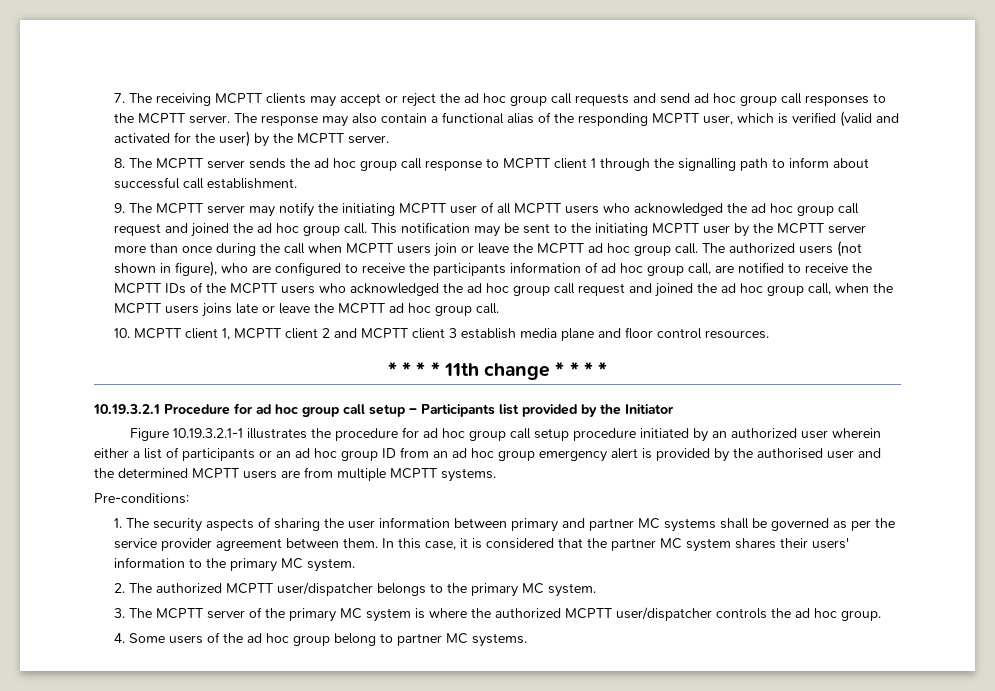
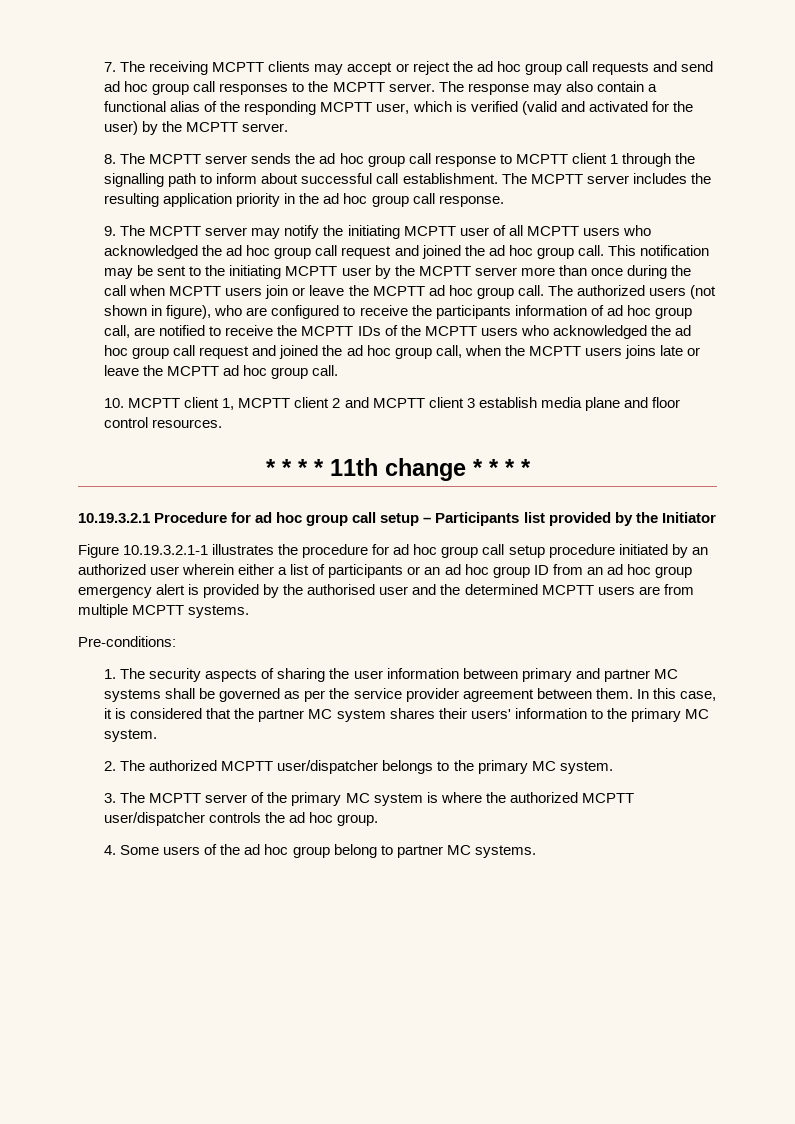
(298, 183) none -> [501,173,711,184] [104,193,504,207] The MCPTT server includes the resulting application priority in the ad hoc group call response.

